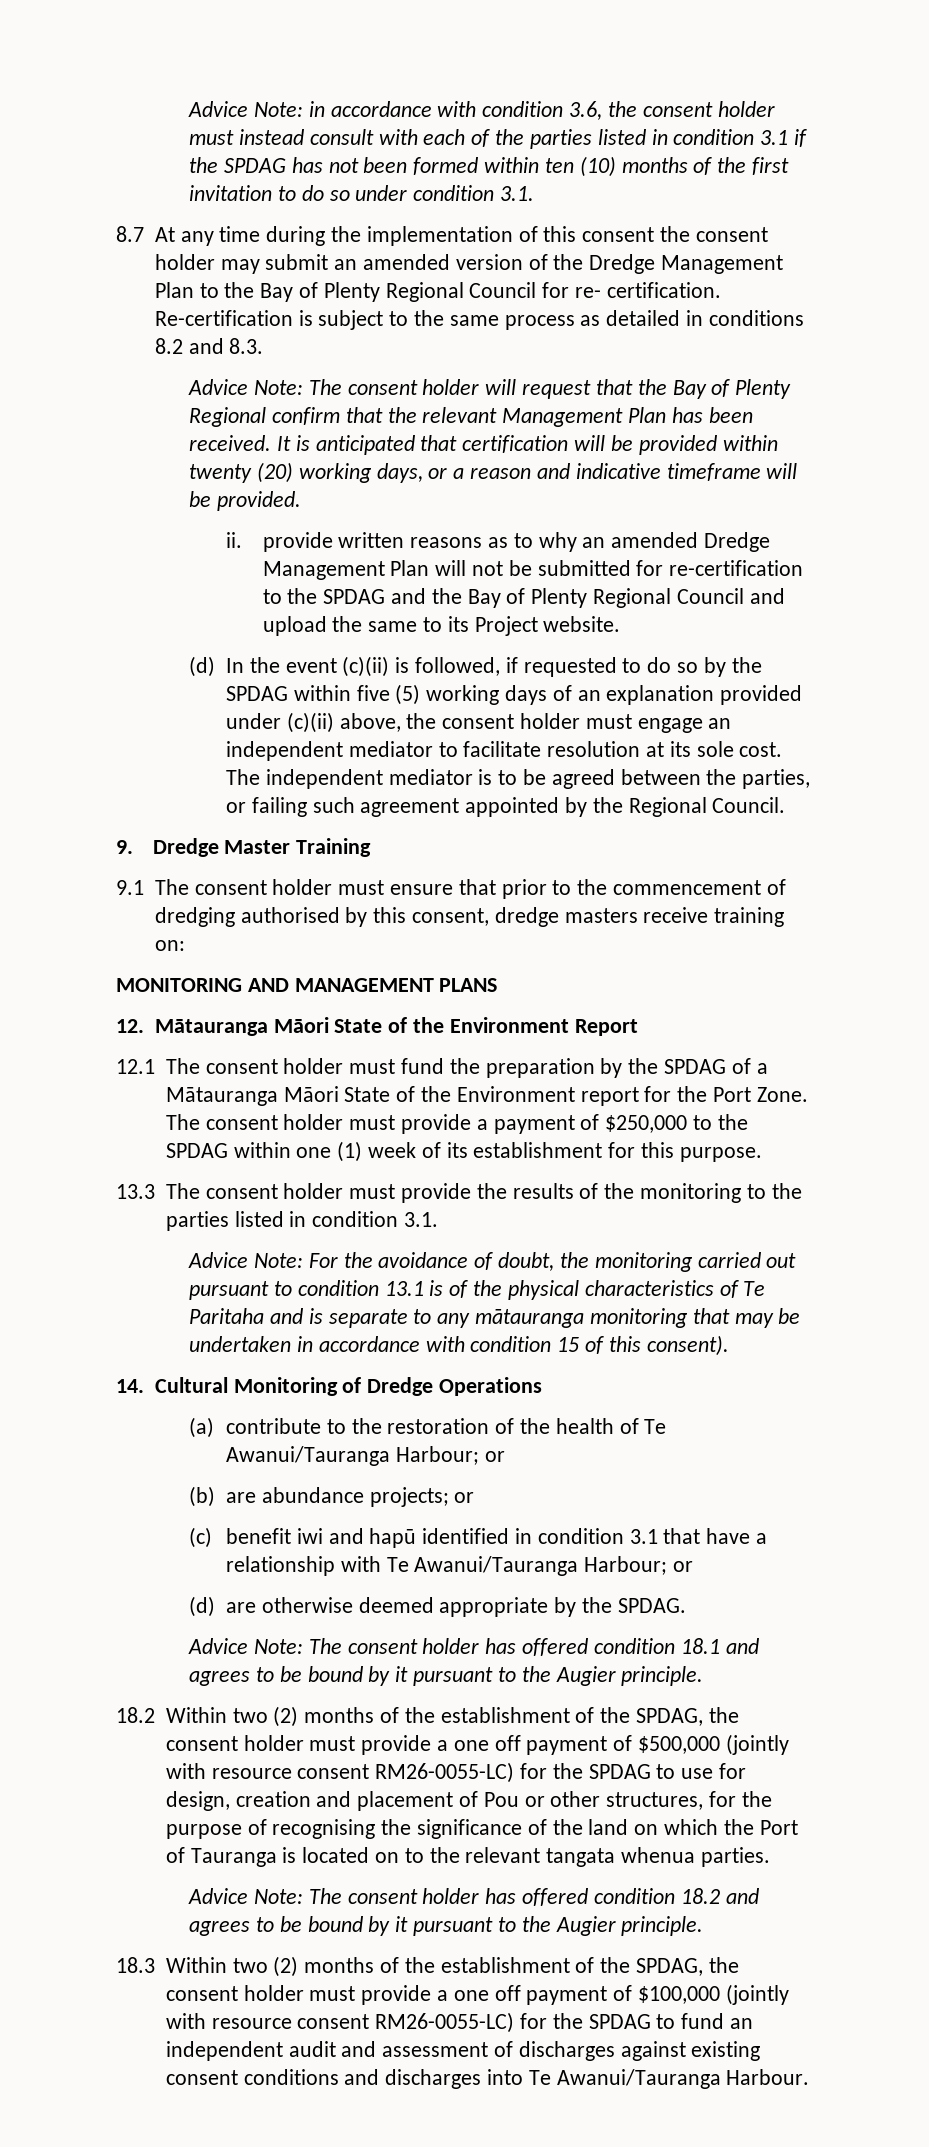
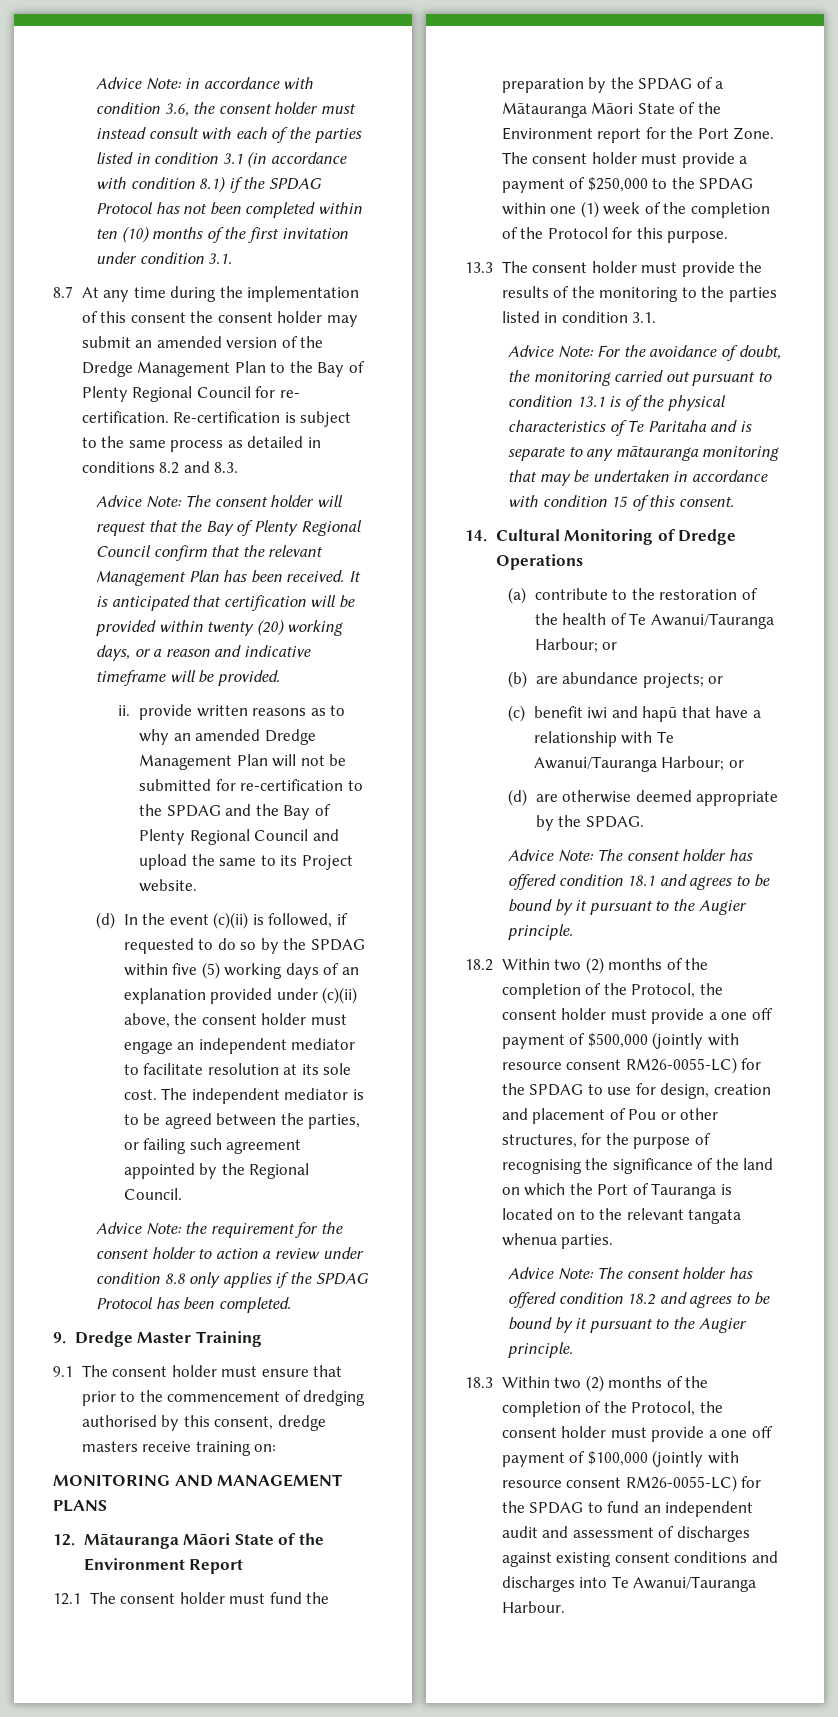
[793,129,807,147] [189,157,287,173] if the SPDAG -> [247,151,347,168] [96,176,322,193] [96,202,154,214] (in accordance with condition 8.1) if the SPDAG Protocol
[413,157,479,175] formed -> [245,202,316,218] completed
[278,185,350,201] to do so -> (348, 233) none
(267, 417) none -> [96,545,152,557] Council
(786, 805) none -> [96,1222,343,1238] [96,1247,364,1259] [96,1272,369,1288] [96,1297,291,1313] // Advice Note: the requirement for the consent holder to action a review under condition 8.8 only applies if the SPDAG Protocol has been completed.
[446,1142,603,1158] its establishment -> [663,202,771,218] [501,227,608,239] the completion of the Protocol
[646,1335,729,1356] consent). -> [678,497,734,507] consent.
[422,1528,658,1544] identified in condition 3.1 -> (678, 714) none
[440,1707,703,1726] establishment of the SPDAG, -> [501,983,696,999] completion of the Protocol,
[440,1957,703,1976] establishment of the SPDAG, -> [501,1401,696,1417] completion of the Protocol,

